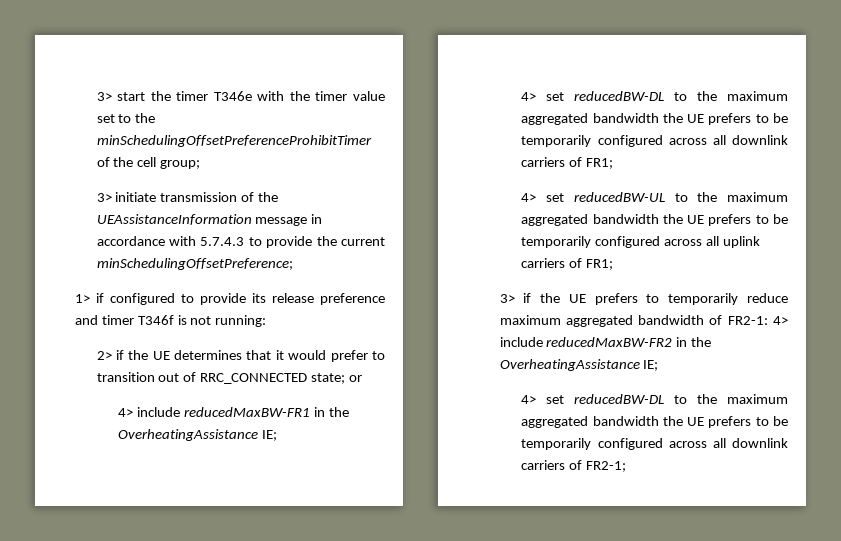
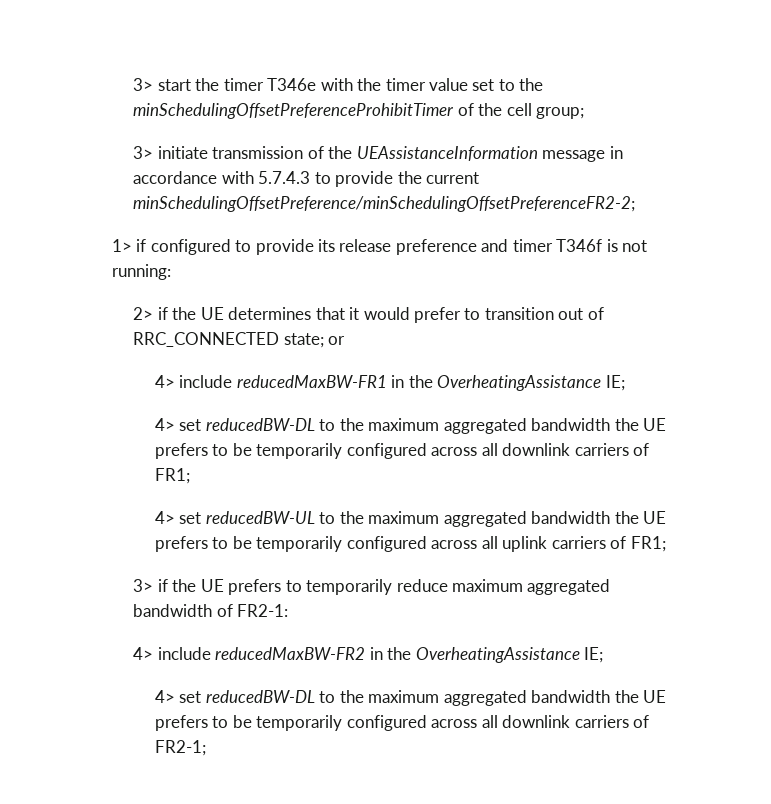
[96,258,293,270] minSchedulingOffsetPreference; -> [133,196,636,212] minSchedulingOffsetPreference/minSchedulingOffsetPreferenceFR2-2;
(768, 320) none -> (289, 610) //

